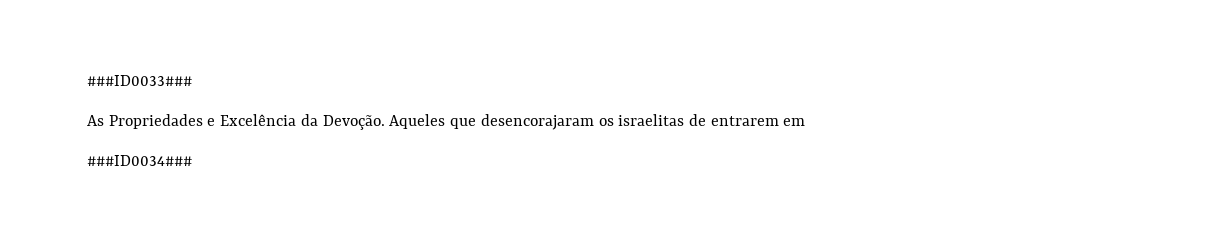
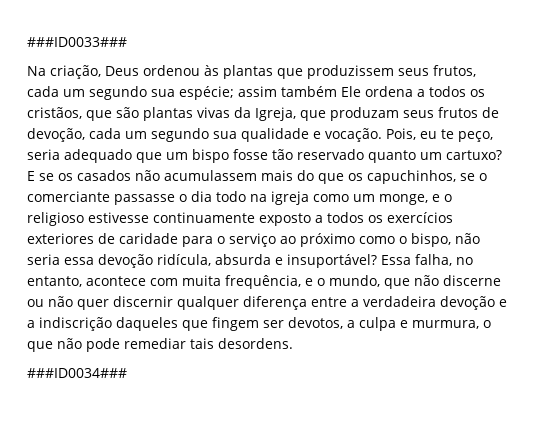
[87,114,806,130] As Propriedades e Excelência da Devoção. Aqueles que desencorajaram os israelitas de entrarem em -> [27,65,476,79] [27,86,485,100] [27,107,499,121] [27,128,493,142] [27,149,502,163] [27,170,487,184] [27,191,452,205] [27,212,453,226] [27,233,480,247] [27,254,473,268] [27,275,501,289] [27,296,507,310] [27,317,491,331] [27,338,293,352] Na criação, Deus ordenou às plantas que produzissem seus frutos, cada um segundo sua espécie; assim também Ele ordena a todos os cristãos, que são plantas vivas da Igreja, que produzam seus frutos de devoção, cada um segundo sua qualidade e vocação. Pois, eu te peço, seria adequado que um bispo fosse tão reservado quanto um cartuxo? E se os casados não acumulassem mais do que os capuchinhos, se o comerciante passasse o dia todo na igreja como um monge, e o religioso estivesse continuamente exposto a todos os exercícios exteriores de caridade para o serviço ao próximo como o bispo, não seria essa devoção ridícula, absurda e insuportável? Essa falha, no entanto, acontece com muita frequência, e o mundo, que não discerne ou não quer discernir qualquer diferença entre a verdadeira devoção e a indiscrição daqueles que fingem ser devotos, a culpa e murmura, o que não pode remediar tais desordens.

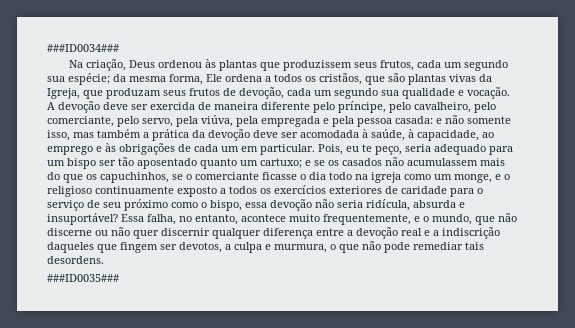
[27,37,127,47] ###ID0033### -> [47,44,119,52] ###ID0034###
[238,86,337,97] assim também -> [113,74,203,85] da mesma forma,
(382, 135) none -> [47,101,496,113] [47,115,511,127] [47,129,494,141] [47,143,315,155] A devoção deve ser exercida de maneira diferente pelo príncipe, pelo cavalheiro, pelo comerciante, pelo servo, pela viúva, pela empregada e pela pessoa casada: e não somente isso, mas também a prática da devoção deve ser acomodada à saúde, à capacidade, ao emprego e às obrigações de cada um em particular.
[136,152,162,163] que -> [489,146,513,155] para
[233,149,502,163] [27,171,35,181] fosse tão reservado quanto um cartuxo? E -> [99,157,311,169] ser tão aposentado quanto um cartuxo; e
[114,194,175,205] passasse -> [262,172,297,180] ficasse
[88,212,149,223] estivesse -> (92, 191) none
[280,236,296,244] ao -> [87,200,121,208] de seu
[455,233,480,244] [27,254,153,268] não seria essa devoção -> [245,199,363,211] essa devoção não seria
[150,275,301,289] com muita frequência, -> [289,214,411,225] muito frequentemente,
[363,296,495,310] verdadeira devoção -> [356,227,422,239] devoção real
[27,368,127,378] ###ID0034### -> [47,274,119,282] ###ID0035###

